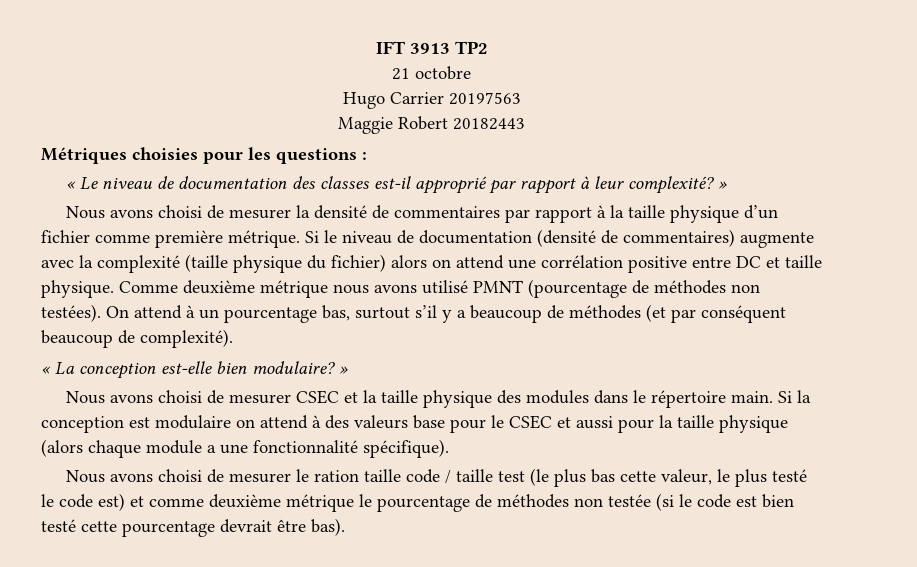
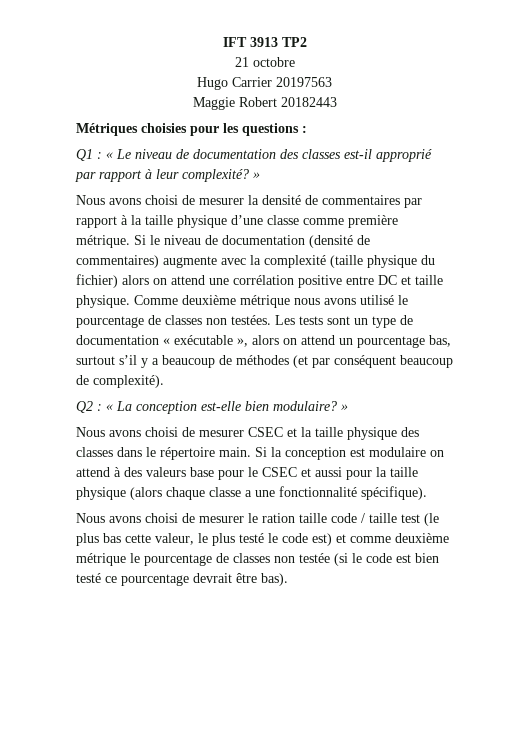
(367, 156) none -> [76,149,102,161] Q1 :
[744,205,779,219] [41,230,90,243] d’un fichier -> [231,215,299,225] d’une classe
[473,279,760,298] [41,304,195,322] PMNT (pourcentage de méthodes non testées). On attend à -> [398,295,408,305] [76,315,413,328] [76,335,335,347] le pourcentage de classes non testées. Les tests sont un type de documentation « exécutable », alors on attend
(233, 338) none -> [76,401,102,413] Q2 :
[526,390,590,404] modules -> [76,447,113,457] classes
[146,440,202,454] module -> [209,487,241,497] classe
[497,494,569,508] méthodes -> [233,553,270,563] classes
[81,521,117,532] cette -> [105,576,117,583] ce

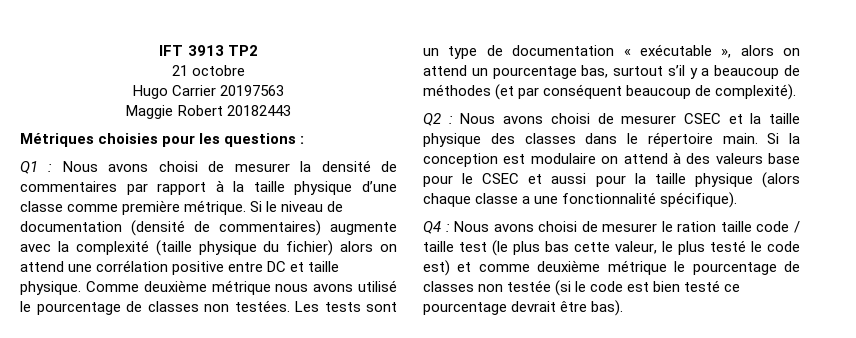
[106,149,432,162] [75,169,260,182] « Le niveau de documentation des classes est-il approprié par rapport à leur complexité? » // -> (53, 168) none
[106,401,348,414] « La conception est-elle bien modulaire? » // -> (453, 120) none
(427, 493) none -> [423,221,450,234] Q4 :

